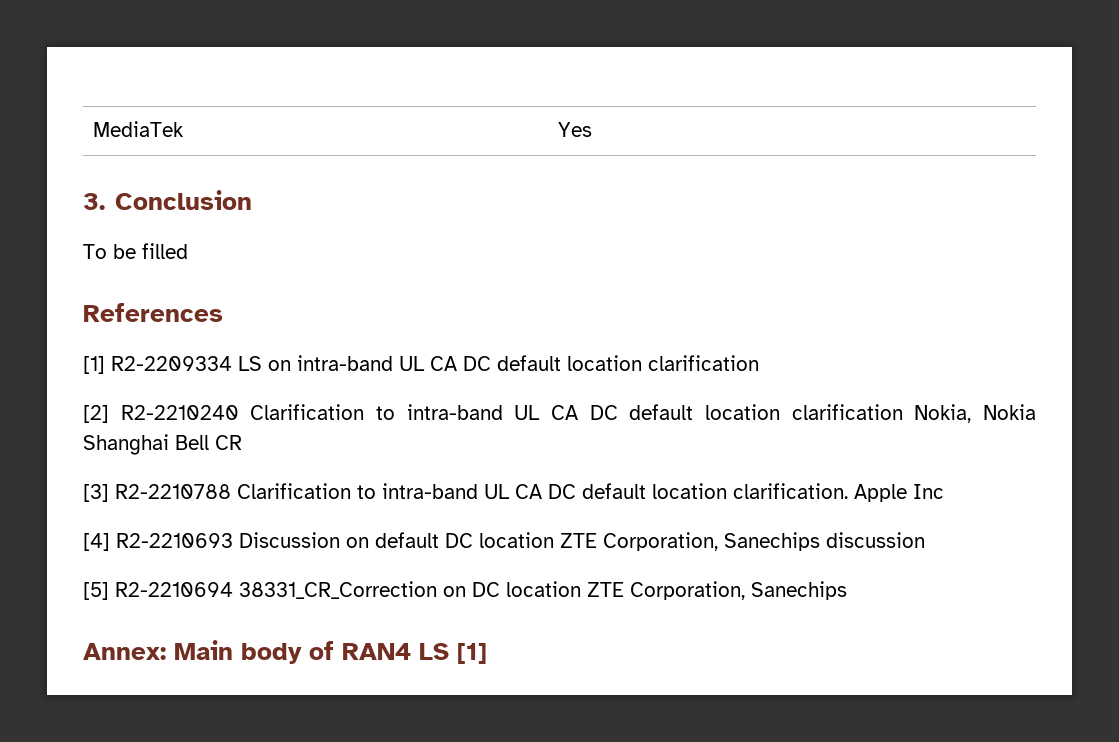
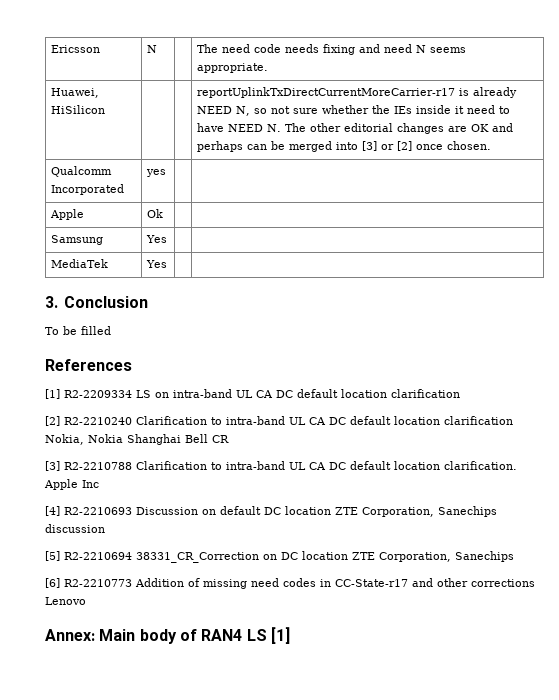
(93, 129) none -> [50,45,100,53] [146,45,157,53] [196,44,466,55] [196,63,268,73] [50,88,99,98] [50,105,105,114] [196,87,517,98] [196,105,510,116] [196,123,513,134] [196,141,491,152] [50,166,112,177] [50,184,124,195] [145,169,166,177] [49,209,84,220] [146,209,163,218] [50,235,103,245] [145,235,167,243] Ericsson | N | | The need code needs fixing and need N seems appropriate. // Huawei, HiSilicon | | | reportUplinkTxDirectCurrentMoreCarrier-r17 is already NEED N, so not sure whether the IEs inside it need to have NEED N. The other editorial changes are OK and perhaps can be merged into [3] or [2] once chosen. // Qualcomm Incorporated | yes | | // Apple | Ok | | // Samsung | Yes | | //
(847, 590) none -> [45,578,535,589] [45,597,86,605] // [6] R2-2210773 Addition of missing need codes in CC-State-r17 and other corrections Lenovo

